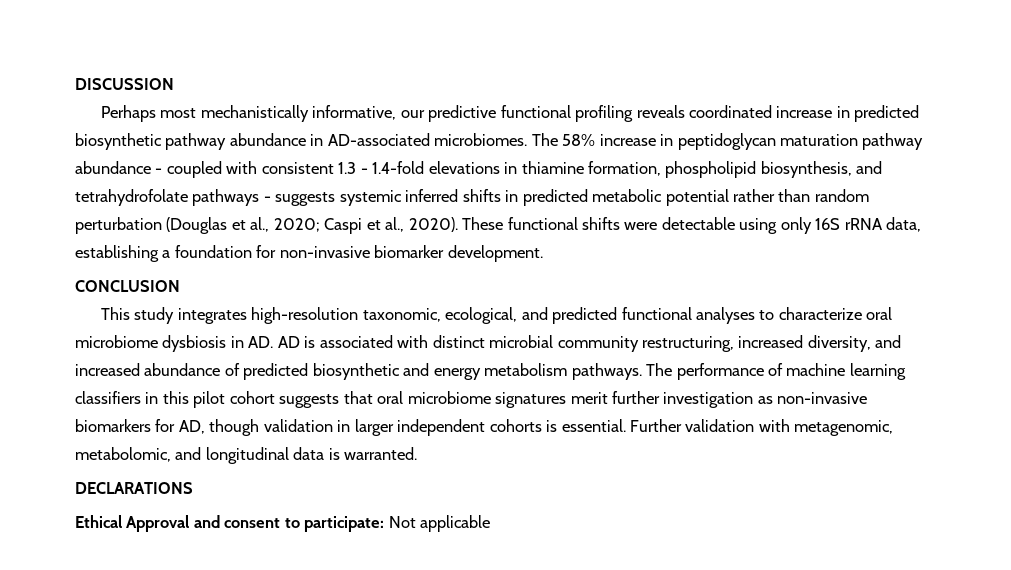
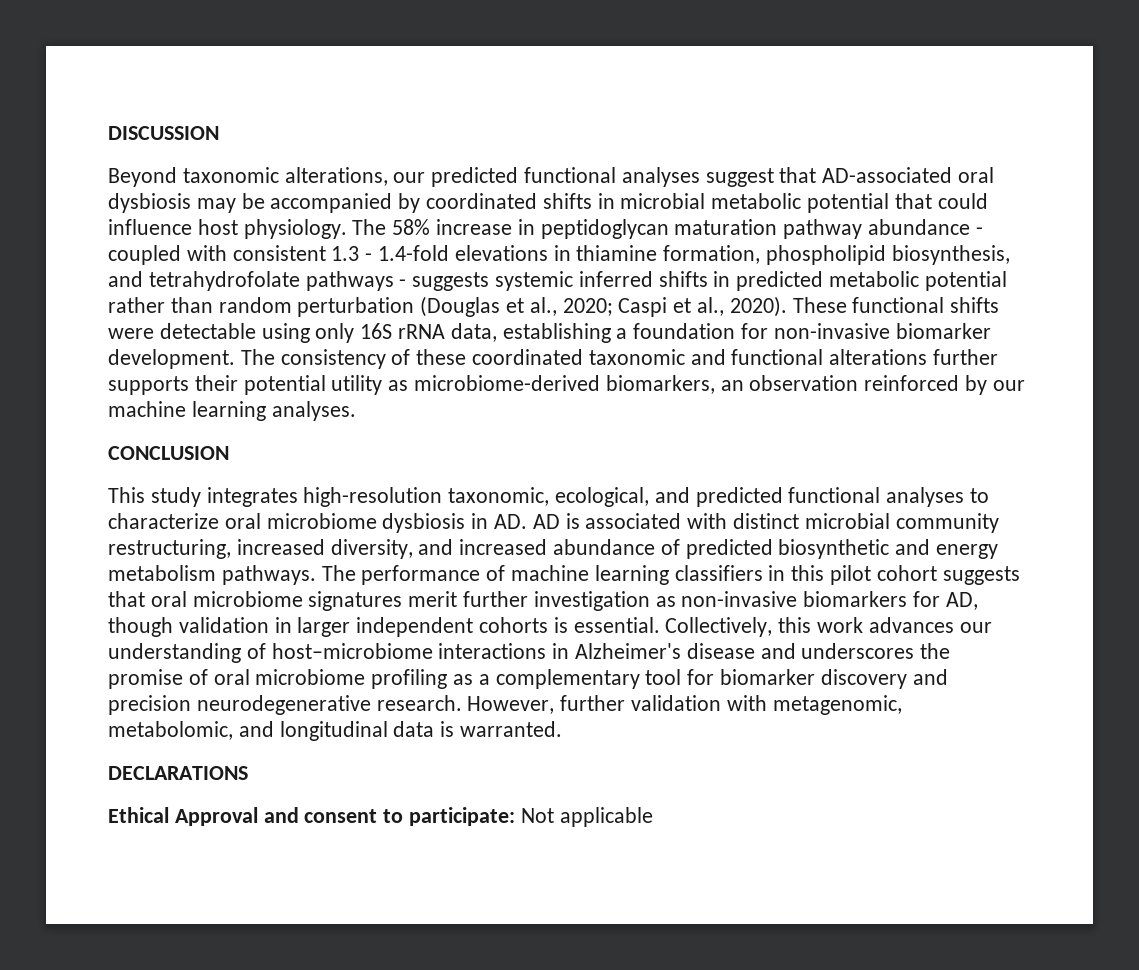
[100,105,920,122] [75,133,528,150] Perhaps most mechanistically informative, our predictive functional profiling reveals coordinated increase in predicted biosynthetic pathway abundance in AD-associated microbiomes. -> [108,167,995,187] [108,193,988,213] [108,219,347,239] Beyond taxonomic alterations, our predicted functional analyses suggest that AD-associated oral dysbiosis may be accompanied by coordinated shifts in microbial metabolic potential that could influence host physiology.
(543, 253) none -> [240,349,999,369] [108,375,1025,395] [108,401,356,421] The consistency of these coordinated taxonomic and functional alterations further supports their potential utility as microbiome-derived biomarkers, an observation reinforced by our machine learning analyses.
[630,419,683,432] Further -> [665,617,992,637] [108,643,951,663] [108,669,948,689] [108,695,626,715] Collectively, this work advances our understanding of host–microbiome interactions in Alzheimer's disease and underscores the promise of oral microbiome profiling as a complementary tool for biomarker discovery and precision neurodegenerative research. However, further

